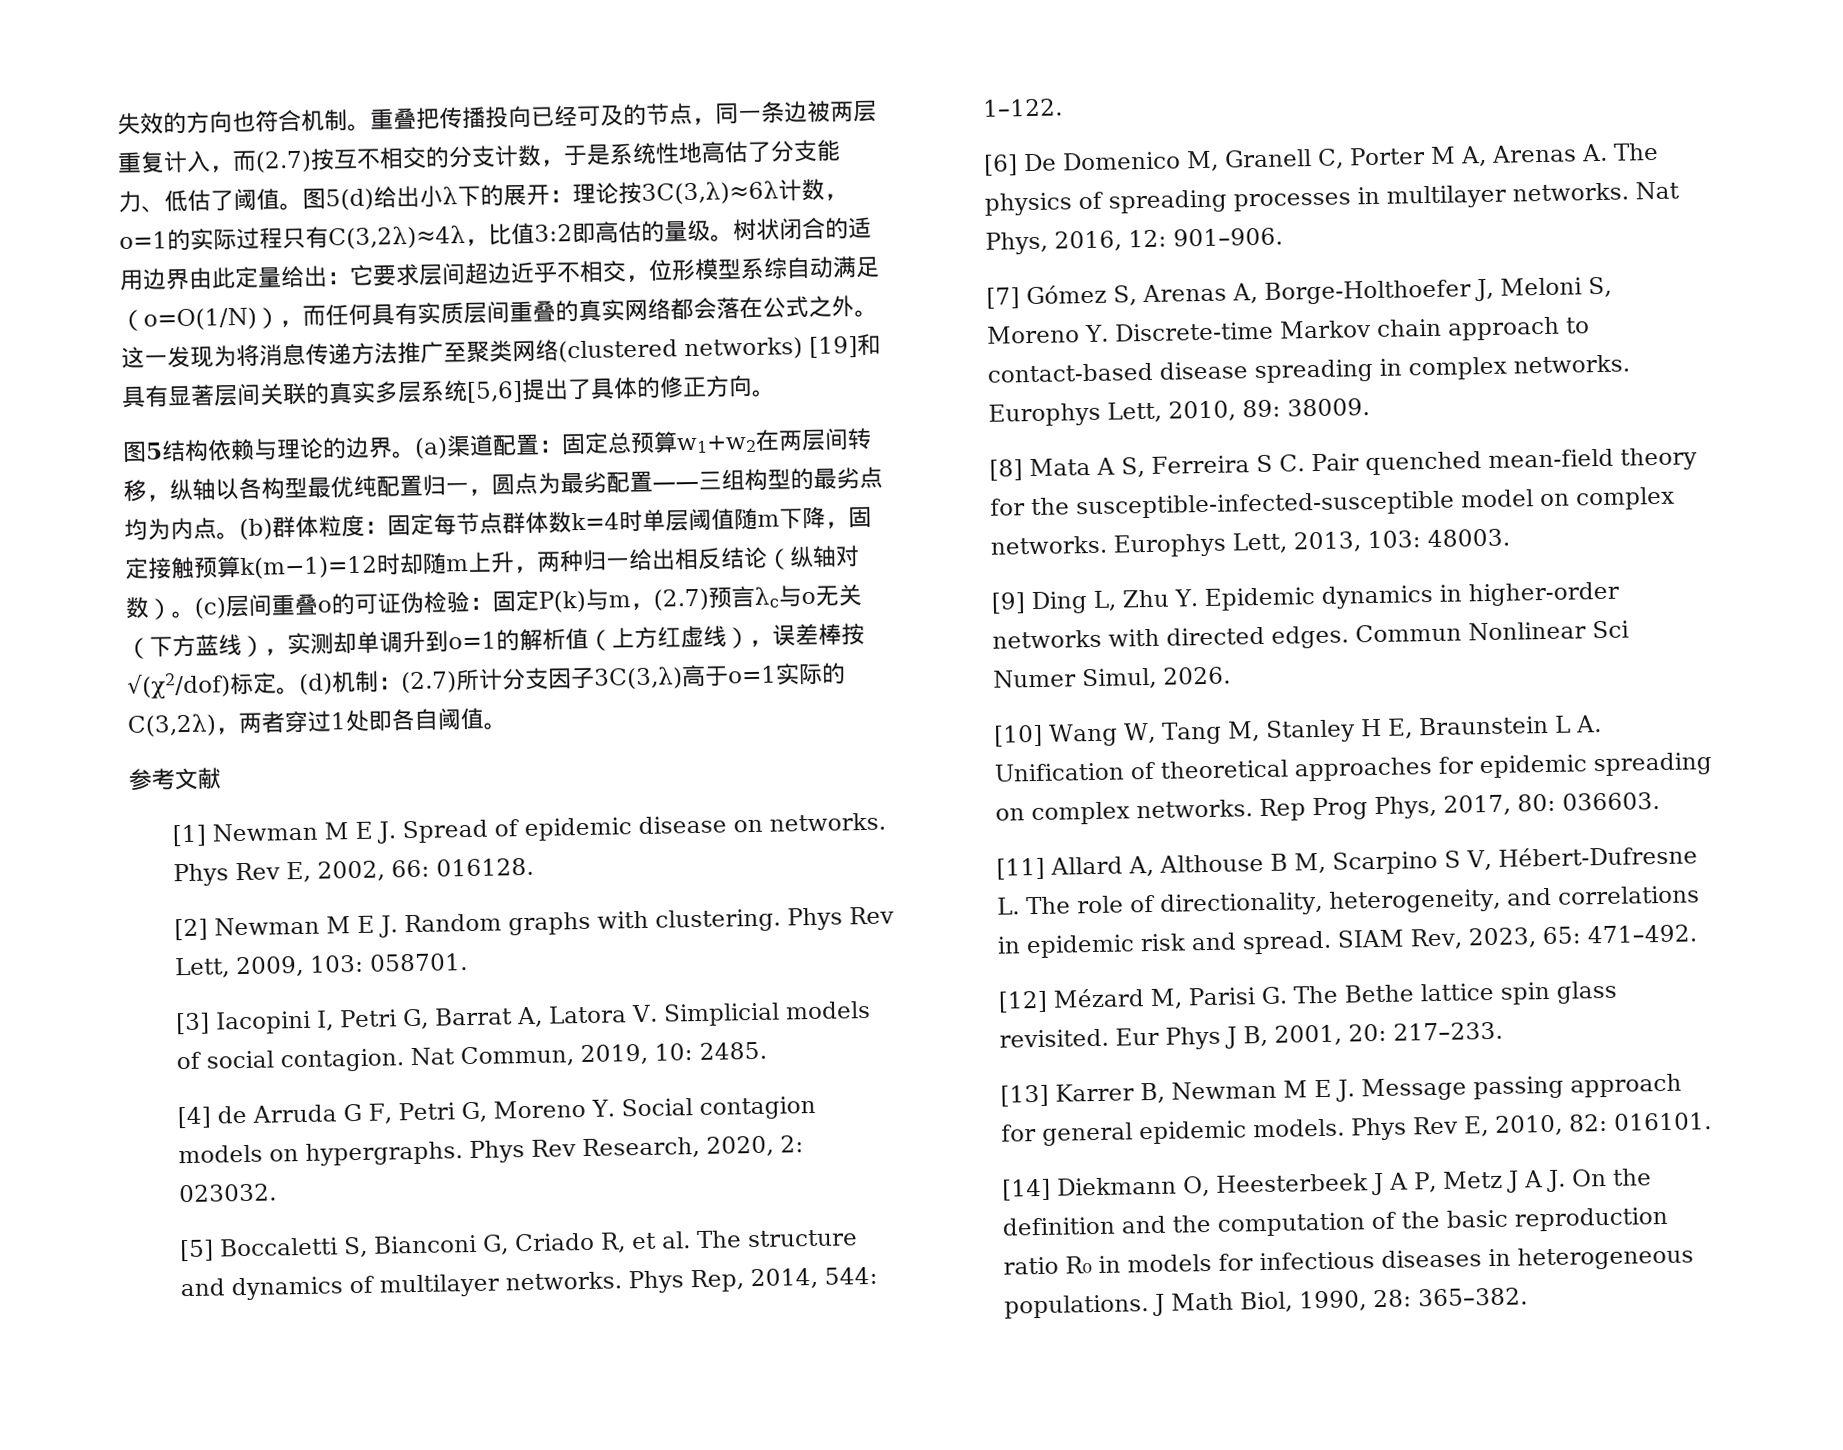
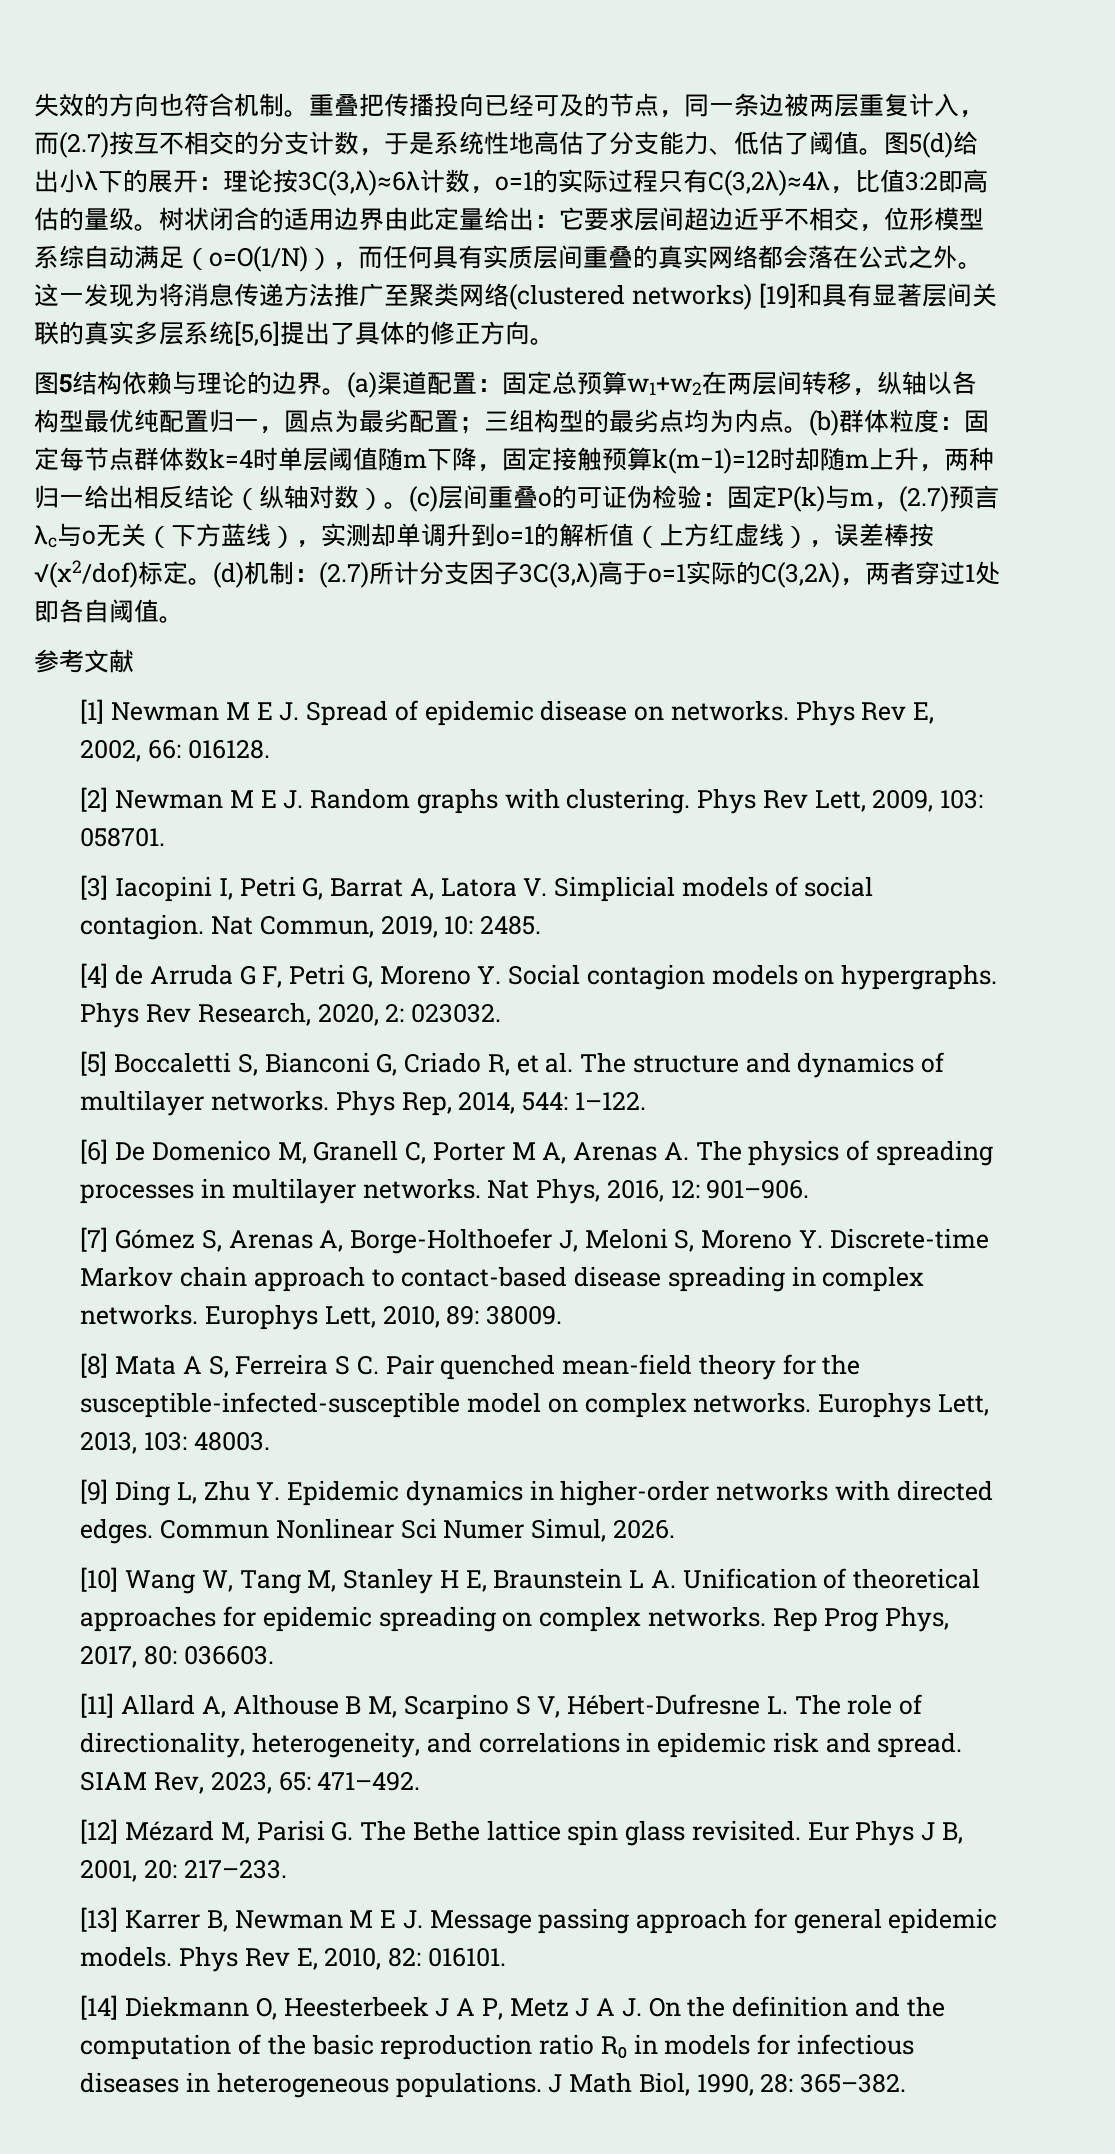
[652,481,699,490] —— -> [459,417,484,434] ；

